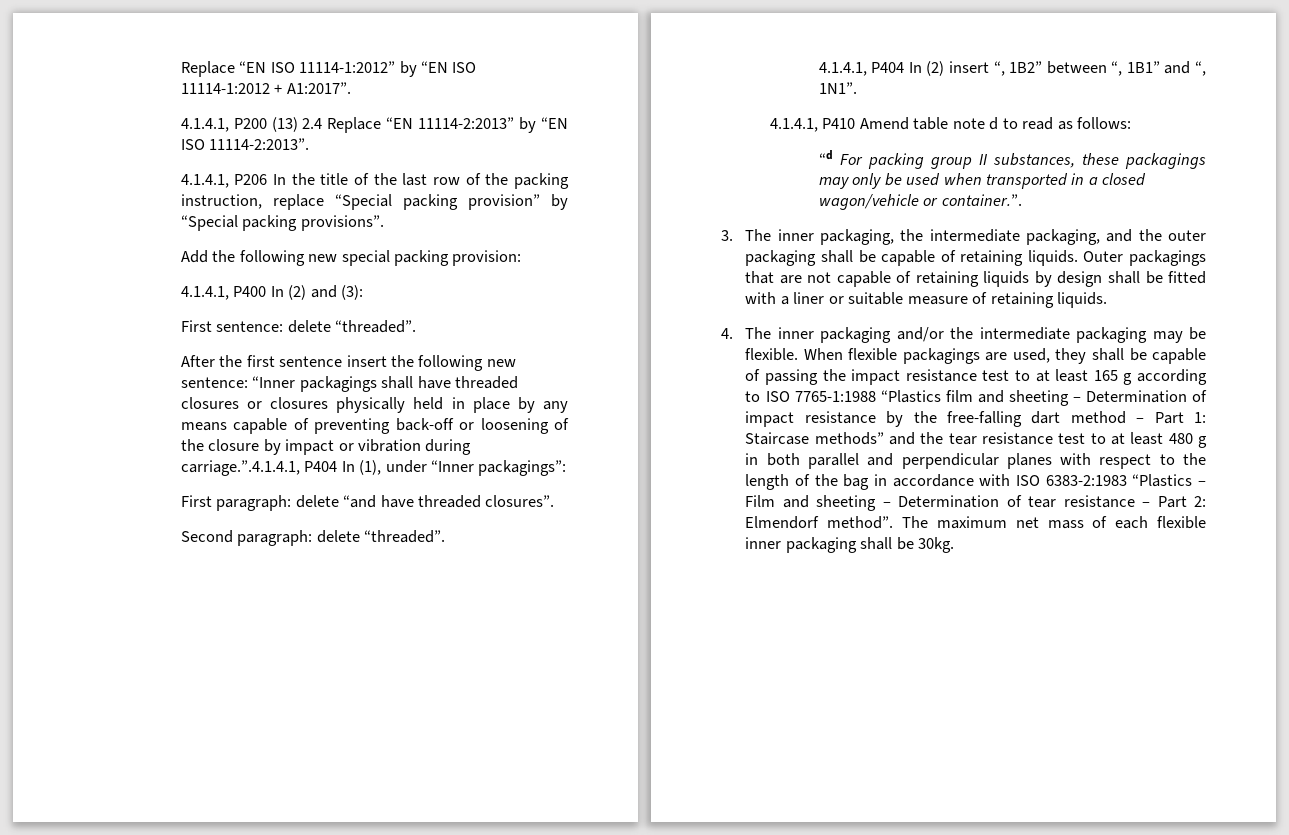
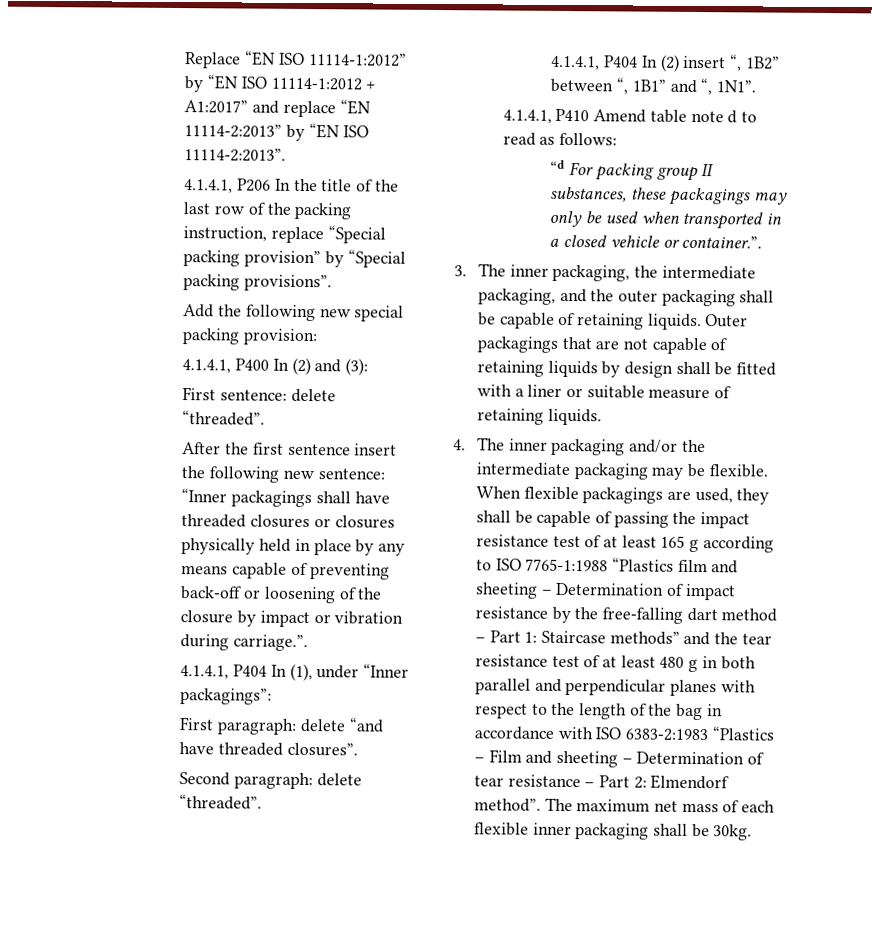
[286,82,351,94] [180,117,382,133] A1:2017”. // 4.1.4.1, P200 (13) 2.4 Replace -> [184,100,336,118] A1:2017” and replace
[180,460,300,476] carriage.”.4.1.4.1, -> [233,634,309,652] [180,665,230,680] carriage.”. // 4.1.4.1,
[818,194,919,210] wagon/vehicle -> [609,235,660,248] vehicle
[1015,370,1031,381] to -> [584,535,602,548] of
[1090,433,1106,444] to -> [583,655,601,668] of

